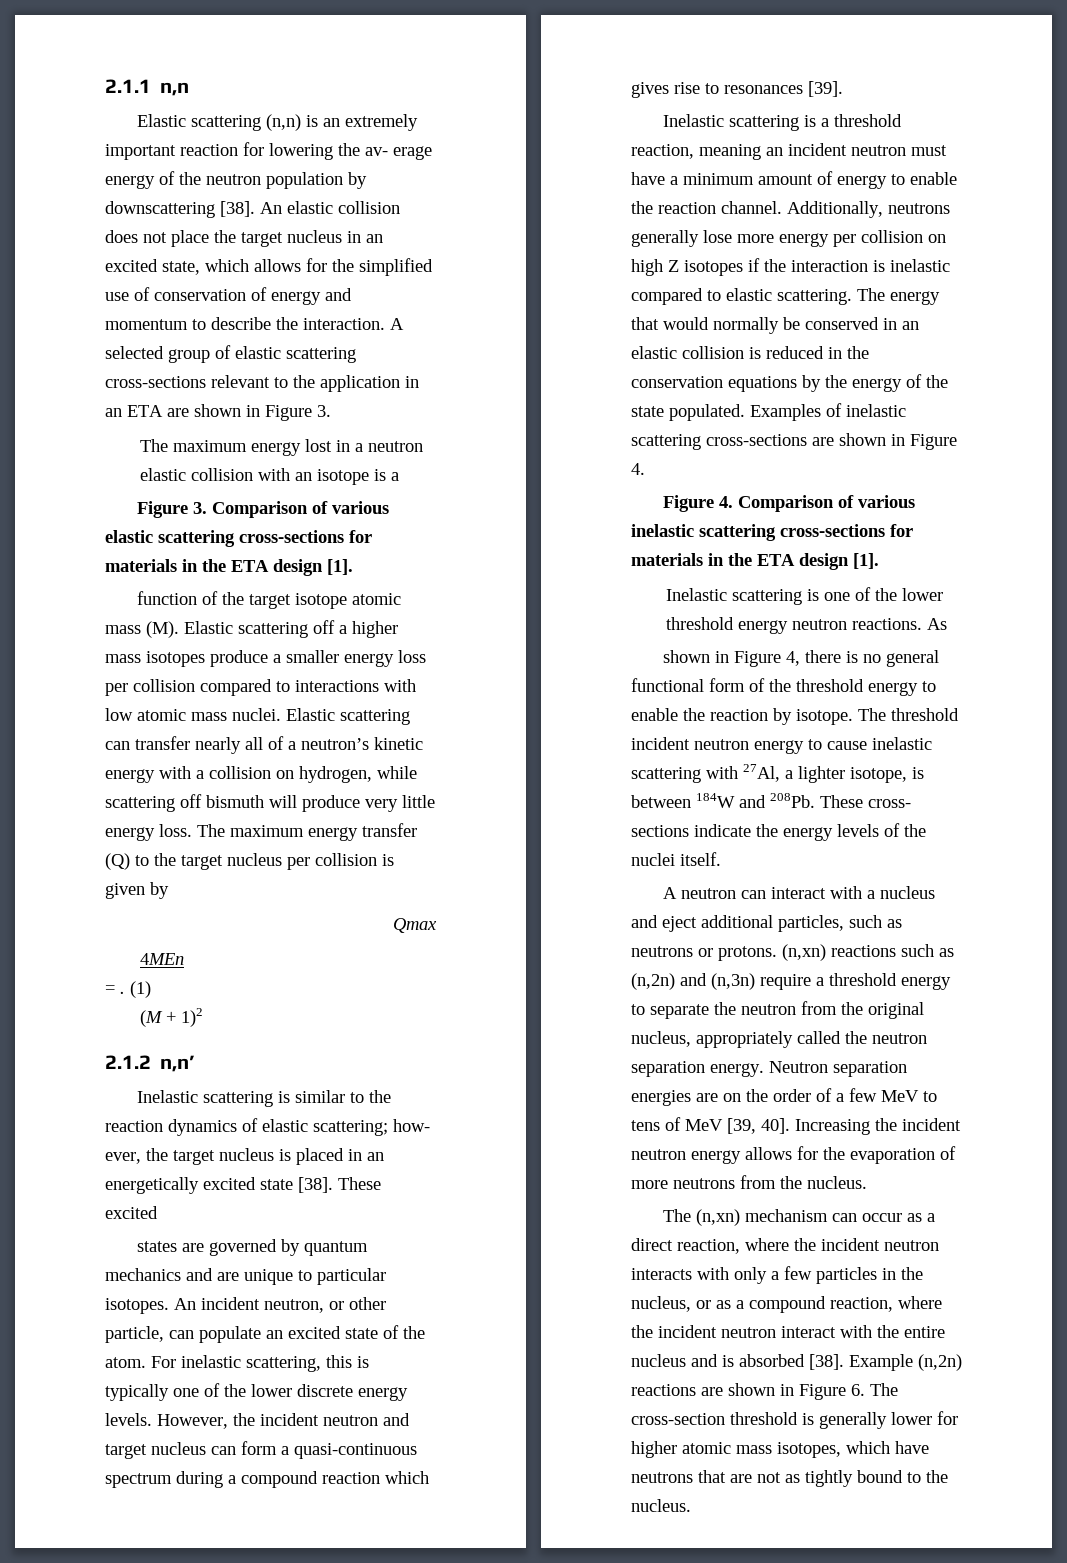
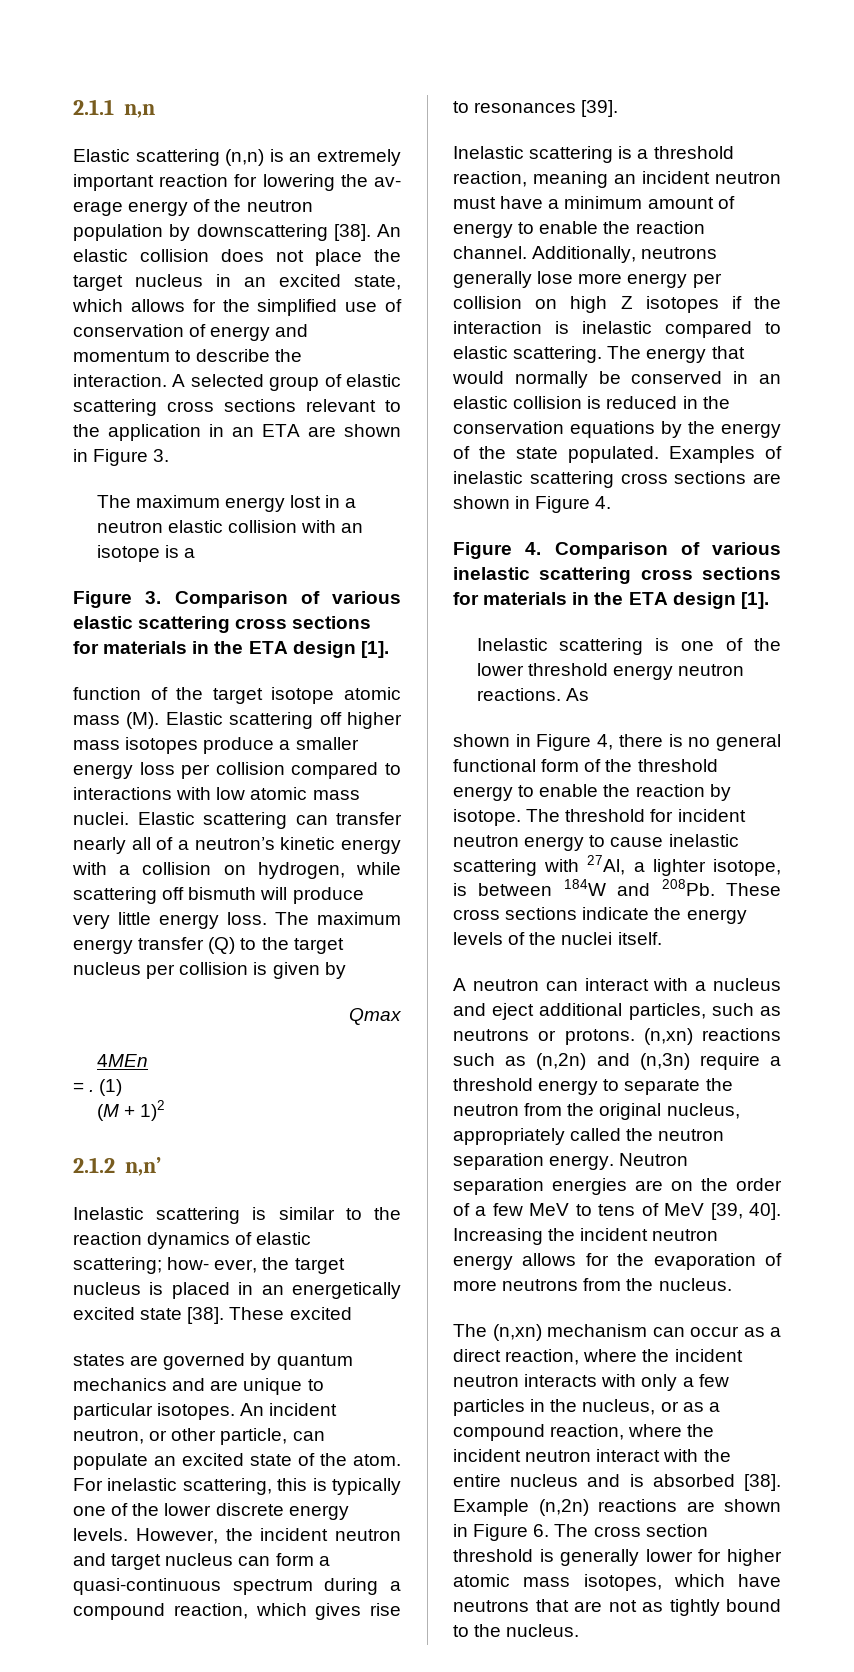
[105,376,206,388] cross-sections -> [167,399,296,412] cross sections
[239,530,344,543] cross-sections -> [235,616,372,629] cross sections
[339,625,347,634] a -> (342, 718) none
[322,1472,380,1484] reaction -> [173,1603,248,1619] reaction,
[706,434,807,446] cross-sections -> [620,471,747,484] cross sections
[780,524,885,537] cross-sections -> [640,567,781,580] cross sections
(959, 714) none -> [650,809,674,822] for
[868,799,911,808] cross- -> [453,909,500,920] cross
[631,1413,725,1425] cross-section -> [593,1524,708,1537] cross section

